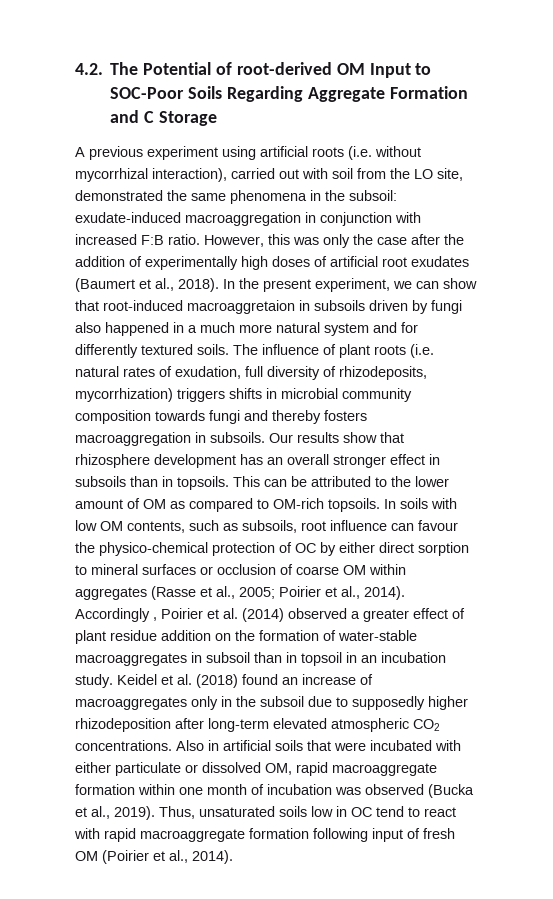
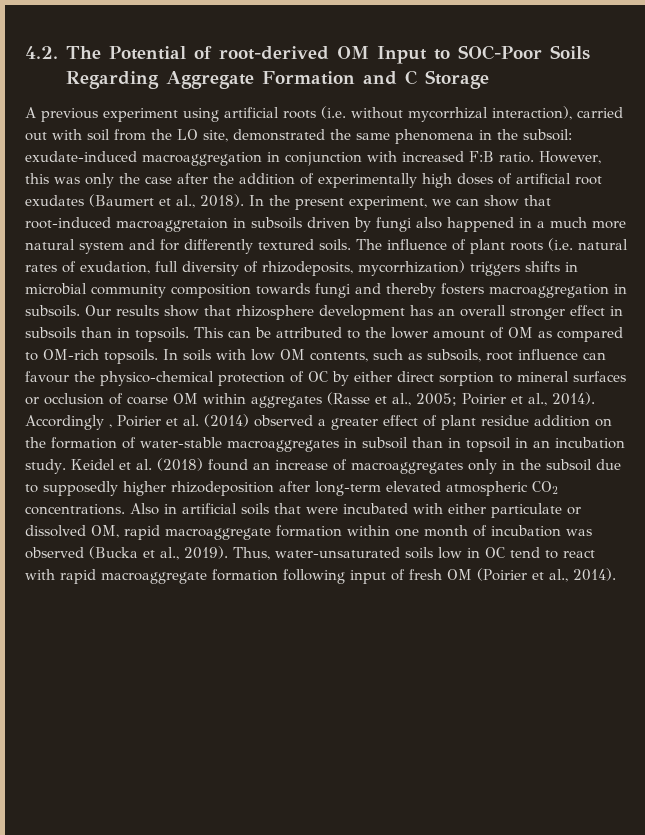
[199,806,275,817] unsaturated -> [275,547,400,558] water-unsaturated

